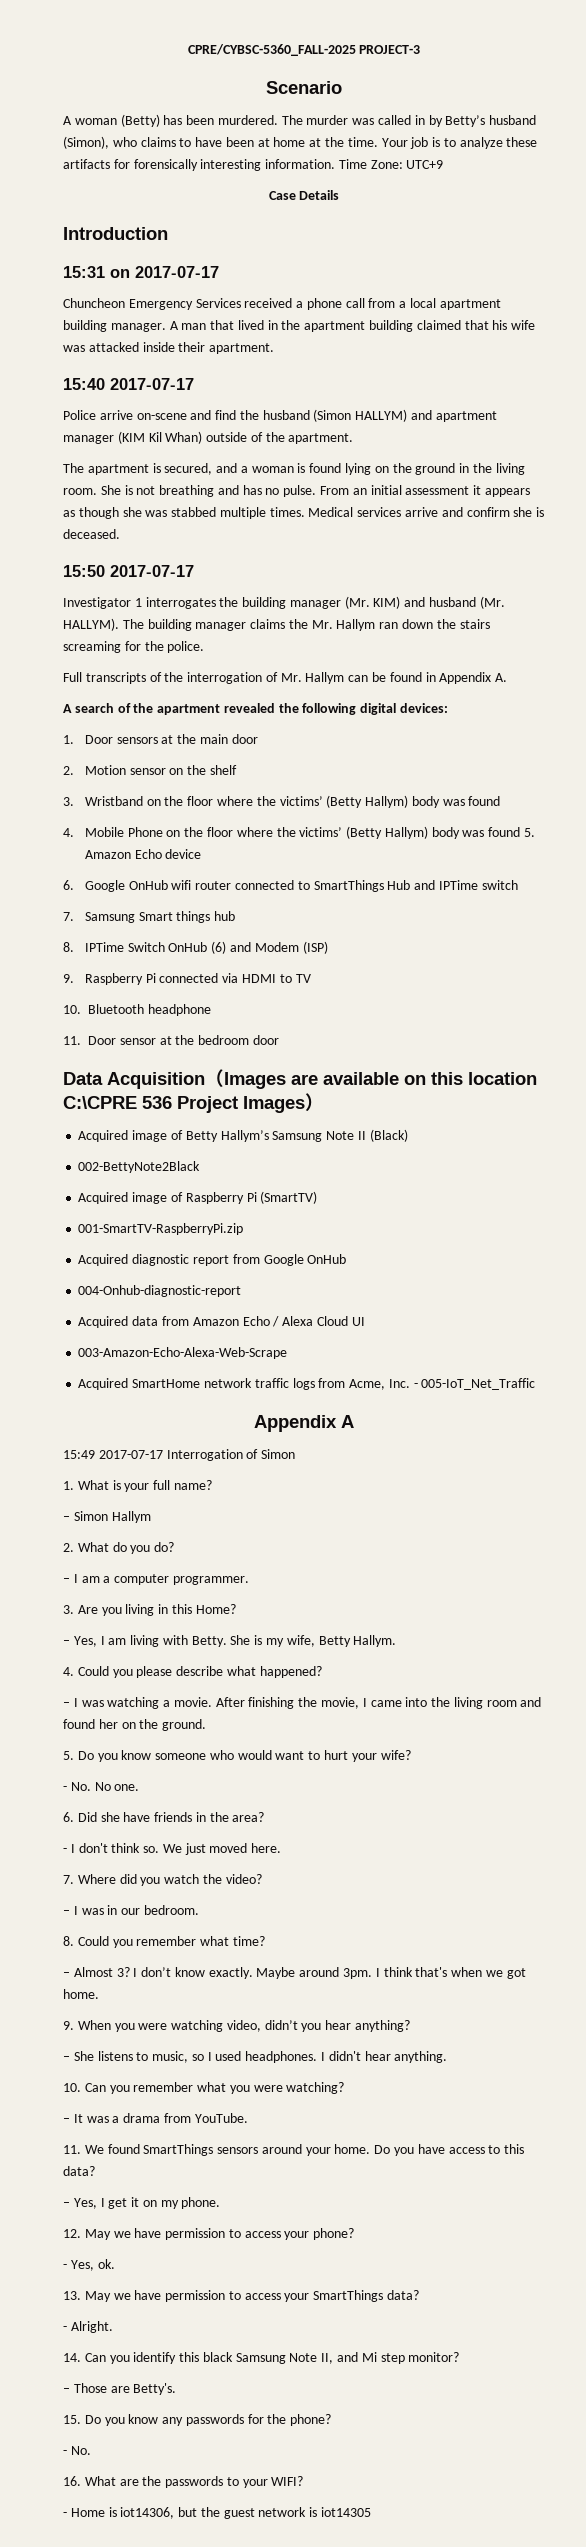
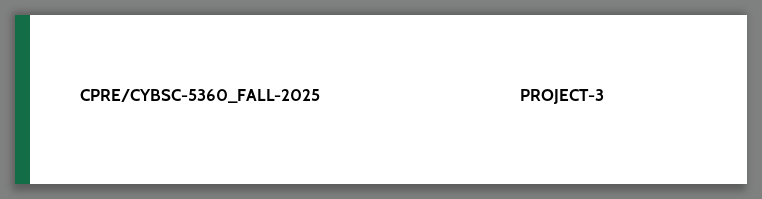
[266,81,342,94] [63,114,537,127] [63,136,538,149] [63,159,444,171] [268,190,340,200] [63,227,168,240] [63,266,219,278] [63,298,501,310] [63,320,536,332] [63,342,275,354] [63,378,194,390] [63,409,497,422] [63,431,354,444] [63,463,525,475] [63,485,530,497] [63,507,545,519] [63,529,120,539] [63,565,194,577] [63,596,505,609] [63,618,490,631] [63,641,205,653] [63,672,508,684] [63,703,449,715] [63,734,258,744] [63,765,237,775] [63,795,501,808] [63,826,535,839] [84,849,202,859] [63,880,518,892] [63,911,236,923] [63,941,328,954] [63,973,311,985] [63,1004,211,1016] [63,1035,279,1045] [63,1069,537,1089] [63,1093,324,1113] [78,1129,408,1142] [78,1161,201,1173] [78,1191,318,1204] [78,1223,244,1235] [78,1254,347,1266] [78,1285,242,1297] [78,1316,365,1328] [78,1347,288,1359] [78,1378,536,1390] [254,1415,354,1432] [63,1449,296,1461] [63,1480,212,1492] [63,1511,151,1523] [63,1542,175,1554] [63,1574,249,1585] [63,1604,236,1616] [63,1635,397,1647] [63,1666,322,1678] [63,1697,542,1709] [63,1719,207,1731] [63,1750,411,1762] [63,1782,140,1791] [63,1812,265,1822] [63,1843,282,1855] [63,1874,262,1886] [63,1905,199,1915] [63,1936,265,1948] [63,1967,526,1979] [63,1989,99,1999] [63,2020,411,2032] [63,2051,448,2063] [63,2082,345,2094] [63,2113,248,2123] [63,2144,525,2156] [63,2166,95,2176] [63,2197,221,2209] [63,2228,355,2240] [63,2259,115,2271] [63,2290,420,2302] [63,2321,113,2333] [63,2352,460,2364] [63,2383,177,2395] [63,2414,332,2426] [63,2446,91,2455] [63,2476,304,2488] [63,2507,372,2519] // Scenario // A woman (Betty) has been murdered. The murder was called in by Betty’s husband (Simon), who claims to have been at home at the time. Your job is to analyze these artifacts for forensically interesting information. Time Zone: UTC+9 // Case Details // Introduction // 15:31 on 2017-07-17 // Chuncheon Emergency Services received a phone call from a local apartment building manager. A man that lived in the apartment building claimed that his wife was attacked inside their apartment. // 15:40 2017-07-17 // Police arrive on-scene and find the husband (Simon HALLYM) and apartment manager (KIM Kil Whan) outside of the apartment. // The apartment is secured, and a woman is found lying on the ground in the living room. She is not breathing and has no pulse. From an initial assessment it appears as though she was stabbed multiple times. Medical services arrive and confirm she is deceased. // 15:50 2017-07-17 // Investigator 1 interrogates the building manager (Mr. KIM) and husband (Mr. HALLYM). The building manager claims the Mr. Hallym ran down the stairs screaming for the police. // Full transcripts of the interrogation of Mr. Hallym can be found in Appendix A. // A search of the apartment revealed the following digital devices: // 1. Door sensors at the main door // 2. Motion sensor on the shelf // 3. Wristband on the floor where the victims’ (Betty Hallym) body was found // 4. Mobile Phone on the floor where the victims’ (Betty Hallym) body was found 5. Amazon Echo device // 6. Google OnHub wifi router connected to SmartThings Hub and IPTime switch // 7. Samsung Smart things hub // 8. IPTime Switch OnHub (6) and Modem (ISP) // 9. Raspberry Pi connected via HDMI to TV // 10. Bluetooth headphone // 11. Door sensor at the bedroom door // Data Acquisition（Images are available on this location C:\CPRE 536 Project Images） // Acquired image of Betty Hallym’s Samsung Note II (Black) // 002-BettyNote2Black // Acquired image of Raspberry Pi (SmartTV) // 001-SmartTV-RaspberryPi.zip // Acquired diagnostic report from Google OnHub // 004-Onhub-diagnostic-report // Acquired data from Amazon Echo / Alexa Cloud UI // 003-Amazon-Echo-Alexa-Web-Scrape // Acquired SmartHome network traffic logs from Acme, Inc. - 005-IoT_Net_Traffic // Appendix A // 15:49 2017-07-17 Interrogation of Simon // 1. What is your full name? // – Simon Hallym // 2. What do you do? // – I am a computer programmer. // 3. Are you living in this Home? // – Yes, I am living with Betty. She is my wife, Betty Hallym. // 4. Could you please describe what happened? // – I was watching a movie. After finishing the movie, I came into the living room and found her on the ground. // 5. Do you know someone who would want to hurt your wife? // - No. No one. // 6. Did she have friends in the area? // - I don't think so. We just moved here. // 7. Where did you watch the video? // – I was in our bedroom. // 8. Could you remember what time? // – Almost 3? I don’t know exactly. Maybe around 3pm. I think that's when we got home. // 9. When you were watching video, didn’t you hear anything? // – She listens to music, so I used headphones. I didn't hear anything. // 10. Can you remember what you were watching? // – It was a drama from YouTube. // 11. We found SmartThings sensors around your home. Do you have access to this data? // – Yes, I get it on my phone. // 12. May we have permission to access your phone? // - Yes, ok. // 13. May we have permission to access your SmartThings data? // - Alright. // 14. Can you identify this black Samsung Note II, and Mi step monitor? // – Those are Betty's. // 15. Do you know any passwords for the phone? // - No. // 16. What are the passwords to your WIFI? // - Home is iot14306, but the guest network is iot14305 -> (604, 96) none

